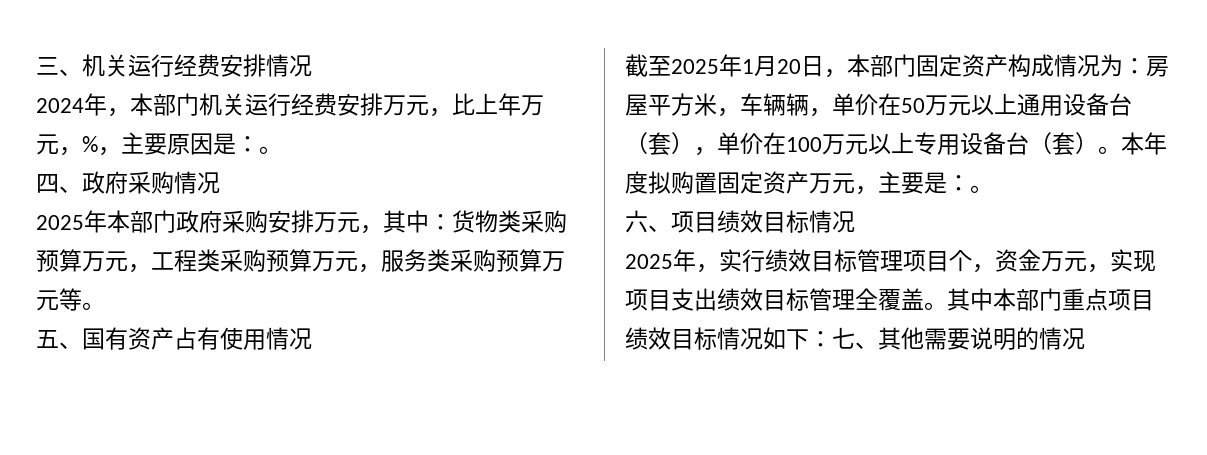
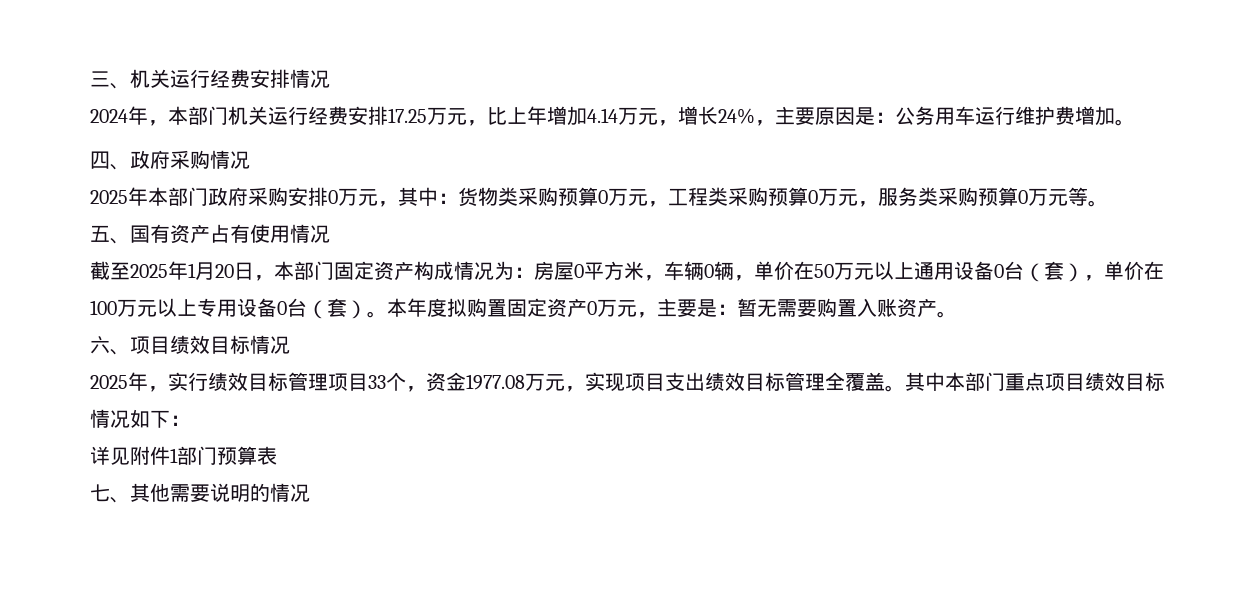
(383, 104) none -> [388,108,427,123] 17.25
[521,95,544,116] [36,132,259,156] 万元，%，主要原因是： -> [547,106,1115,126] 增加4.14万元，增长24%，主要原因是：公务用车运行维护费增加
(314, 221) none -> [328,190,338,204] 0
(82, 260) none -> [598,190,608,204] 0
(312, 260) none -> [808,190,818,204] 0
(542, 260) none -> [1018,190,1028,204] 0
(648, 105) none -> [574,264,584,278] 0
(786, 104) none -> [704,264,714,278] 0
(1109, 104) none -> [994,264,1004,278] 0
(1006, 143) none -> [277,301,287,315] 0
(809, 182) none -> [587,301,597,315] 0
(970, 183) none -> [737,298,937,318] 暂无需要购置入账资产
(949, 261) none -> [368,375,386,389] 33
(1041, 260) none -> [466,374,525,390] 1977.08
(832, 339) none -> [90,446,277,465] // 详见附件1部门预算表 //

